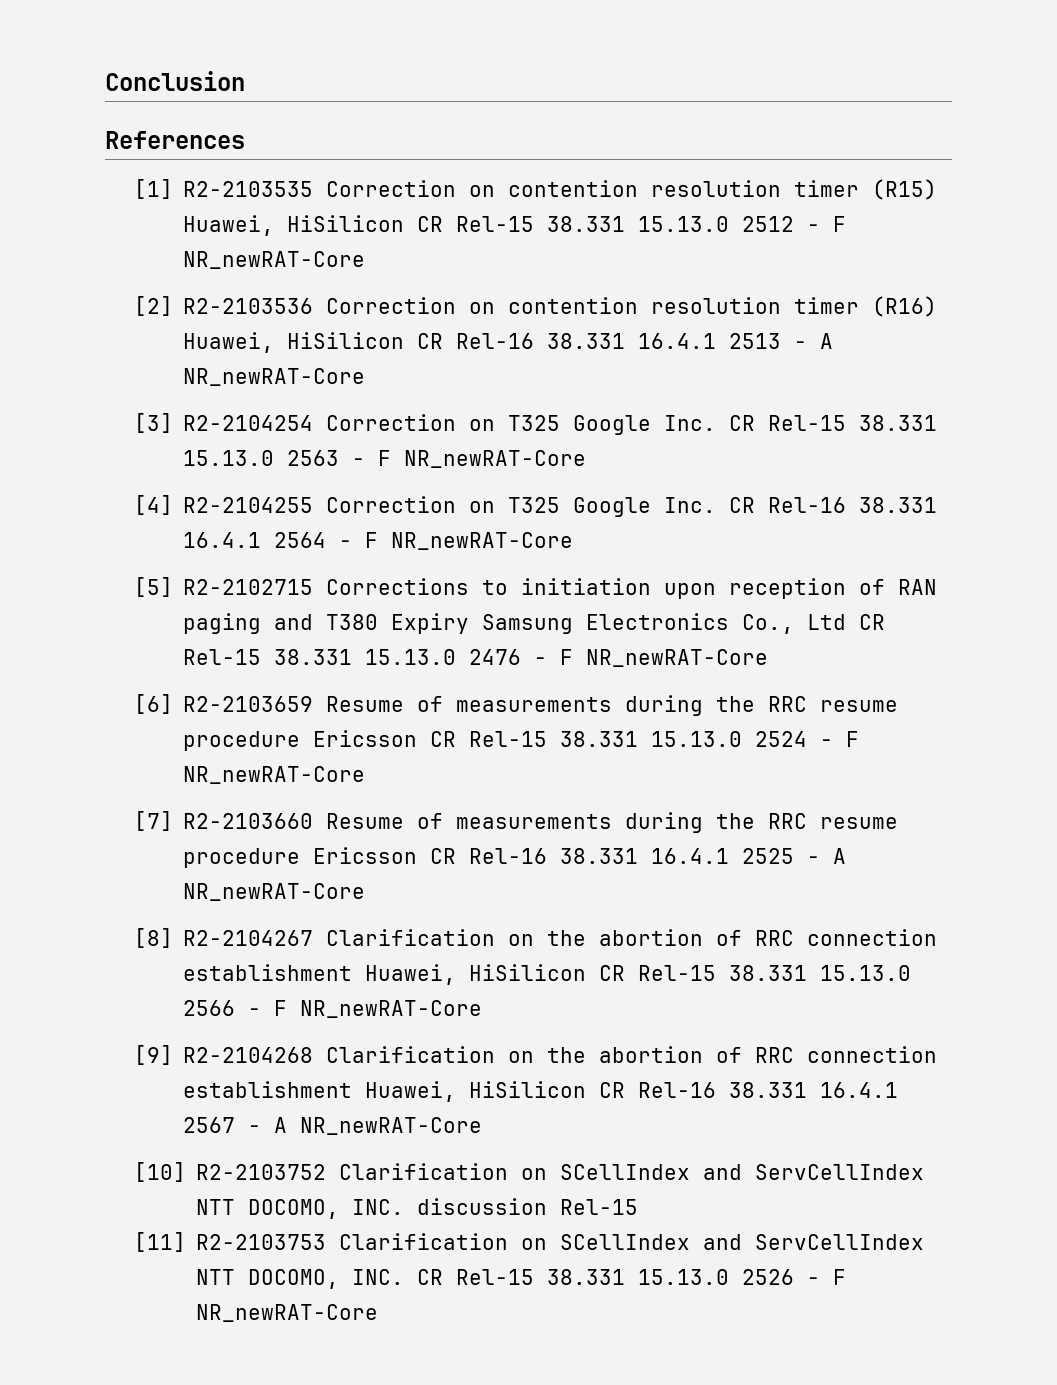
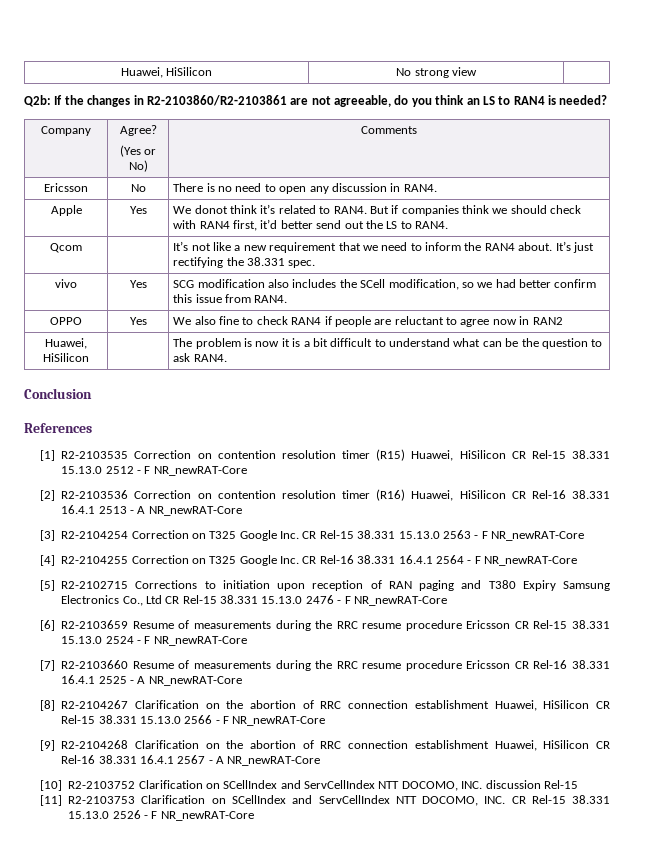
(105, 81) none -> [120,67,213,78] [396,67,477,78] [24,95,608,107] [41,126,91,136] [119,125,157,136] [119,145,157,157] [128,160,148,172] [361,126,417,134] [44,183,88,192] [130,184,146,192] [173,183,437,194] [50,205,82,216] [129,206,147,214] [173,204,582,216] [173,219,449,231] [50,243,82,253] [173,241,594,253] [173,257,316,268] [55,279,77,288] [129,280,147,288] [173,279,597,290] [173,294,288,303] [50,317,82,325] [129,317,147,325] [173,316,563,327] [45,338,87,349] [43,353,89,362] [173,338,603,349] [173,353,227,362] Huawei, HiSilicon | No strong view | // Q2b: If the changes in R2-2103860/R2-2103861 are not agreeable, do you think an LS to RAN4 is needed? // Company | Agree? // (Yes or No) | Comments // Ericsson | No | There is no need to open any discussion in RAN4. // Apple | Yes | We donot think it’s related to RAN4. But if companies think we should check with RAN4 first, it’d better send out the LS to RAN4. // Qcom | | It’s not like a new requirement that we need to inform the RAN4 about. It’s just rectifying the 38.331 spec. // vivo | Yes | SCG modification also includes the SCell modification, so we had better confirm this issue from RAN4. // OPPO | Yes | We also fine to check RAN4 if people are reluctant to agree now in RAN2 // Huawei, HiSilicon | | The problem is now it is a bit difficult to understand what can be the question to ask RAN4. //

